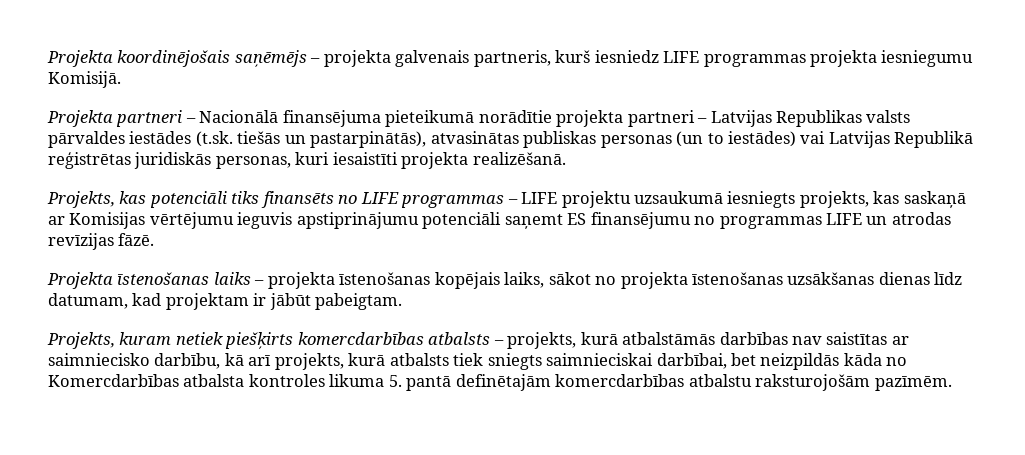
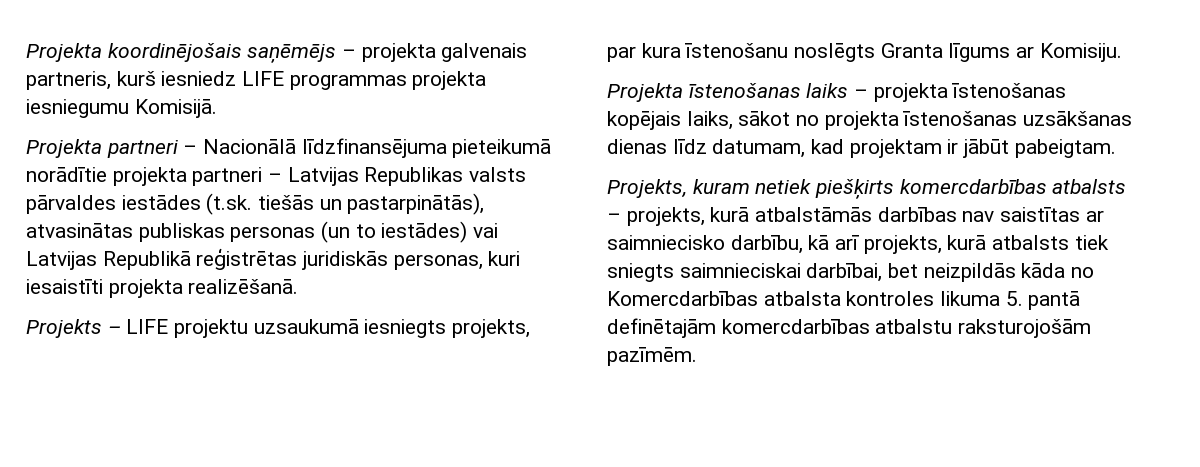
[282,110,381,127] finansējuma -> [301,138,447,158] līdzfinansējuma
[47,191,505,208] Projekts, kas potenciāli tiks finansēts no LIFE programmas -> [26,319,102,338] Projekts
[873,191,966,208] [48,212,951,229] [48,233,155,250] kas saskaņā ar Komisijas vērtējumu ieguvis apstiprinājumu potenciāli saņemt ES finansējumu no programmas LIFE un atrodas revīzijas fāzē. -> [607,43,1122,62] par kura īstenošanu noslēgts Granta līgums ar Komisiju.

